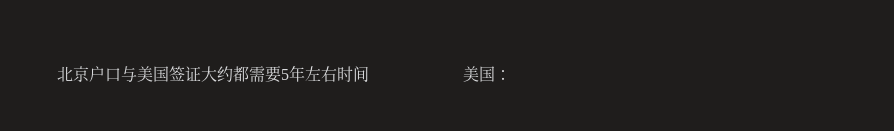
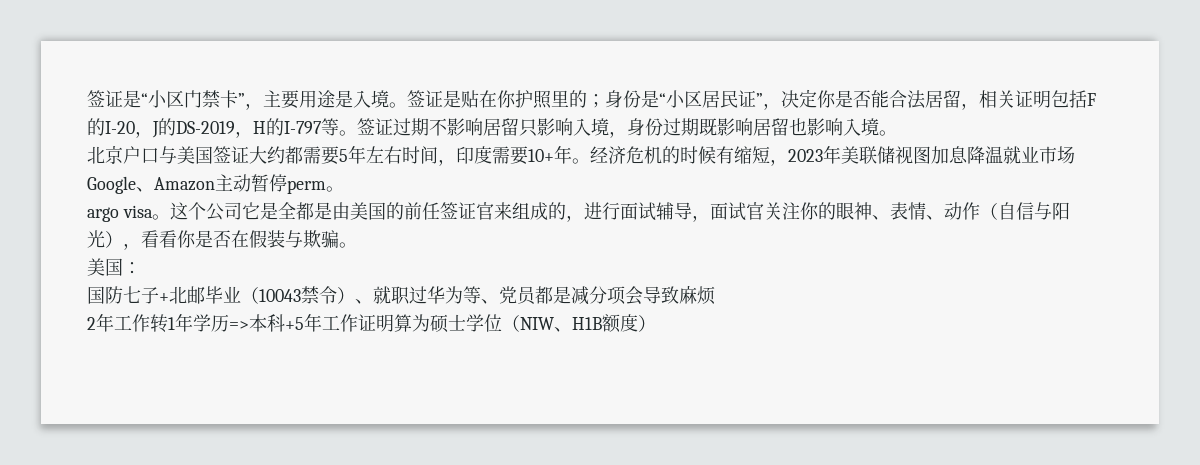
(57, 74) none -> [87,89,1096,110] [87,118,897,138] 签证是“小区门禁卡”，主要用途是入境。签证是贴在你护照里的；身份是“小区居民证”，决定你是否能合法居留，相关证明包括F的I-20，J的DS-2019，H的I-797等。签证过期不影响居留只影响入境，身份过期既影响居留也影响入境。 //
[463,66,511,82] // 美国： -> [438,145,1075,166] [87,174,344,194] [87,202,1070,222] [87,230,357,250] [87,258,141,276] [87,285,715,305] [87,313,656,333] ，印度需要10+年。经济危机的时候有缩短，2023年美联储视图加息降温就业市场Google、Amazon主动暂停perm。 // argo visa。这个公司它是全都是由美国的前任签证官来组成的，进行面试辅导，面试官关注你的眼神、表情、动作（自信与阳光），看看你是否在假装与欺骗。 // 美国： // 国防七子+北邮毕业（10043禁令）、就职过华为等、党员都是减分项会导致麻烦 // 2年工作转1年学历=>本科+5年工作证明算为硕士学位（NIW、H1B额度）

